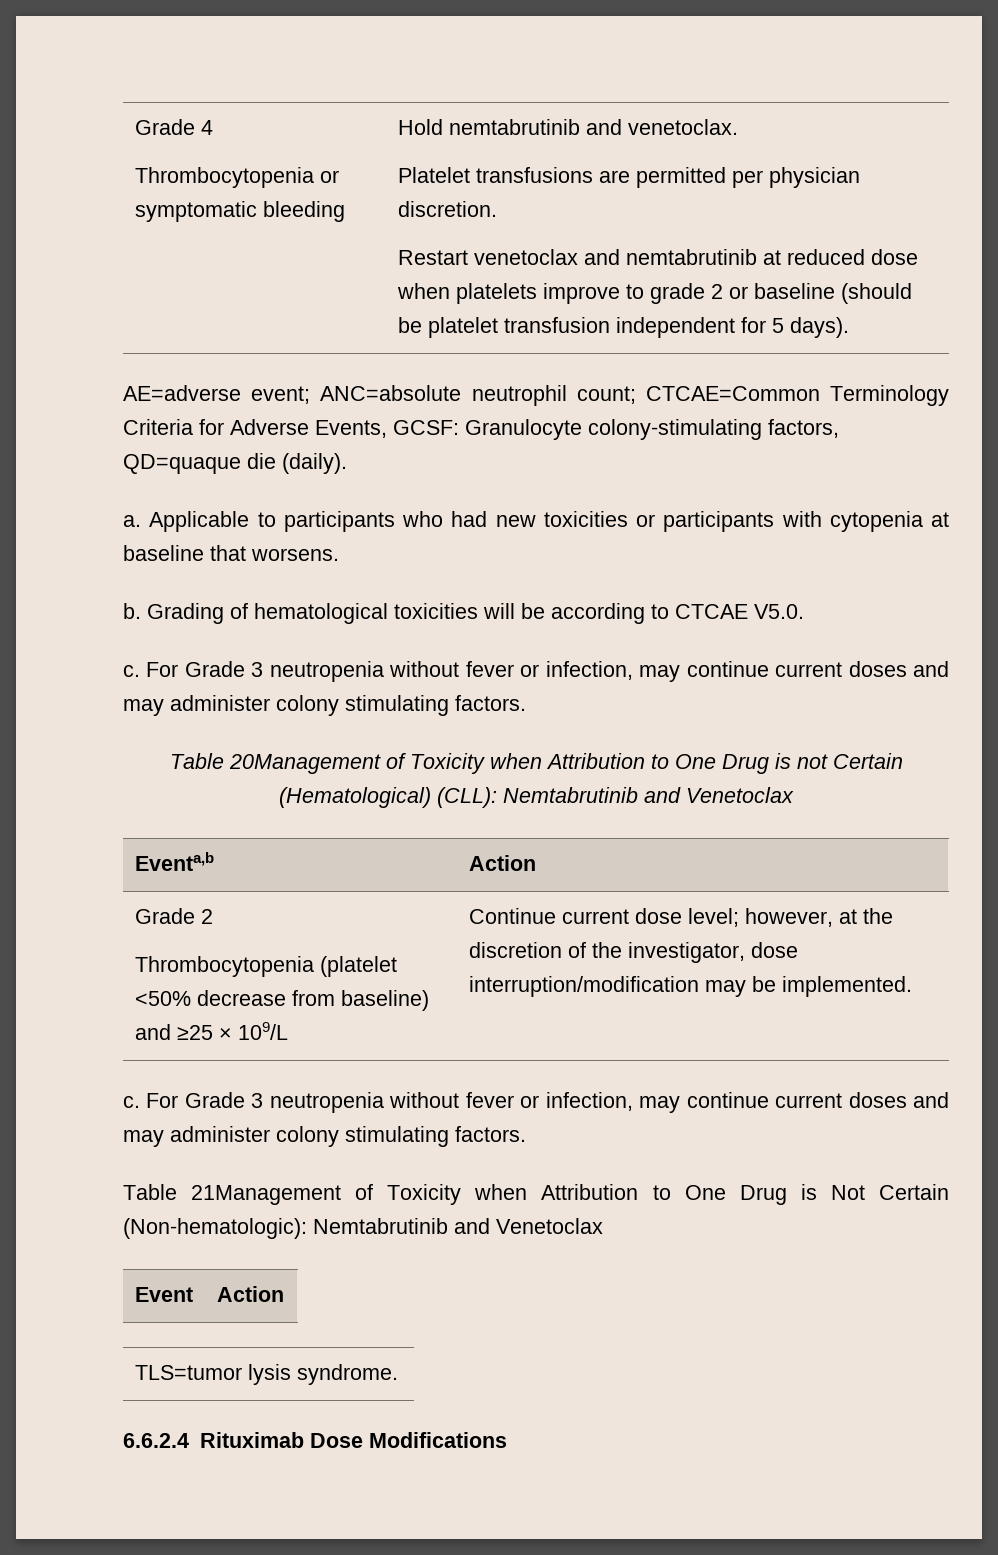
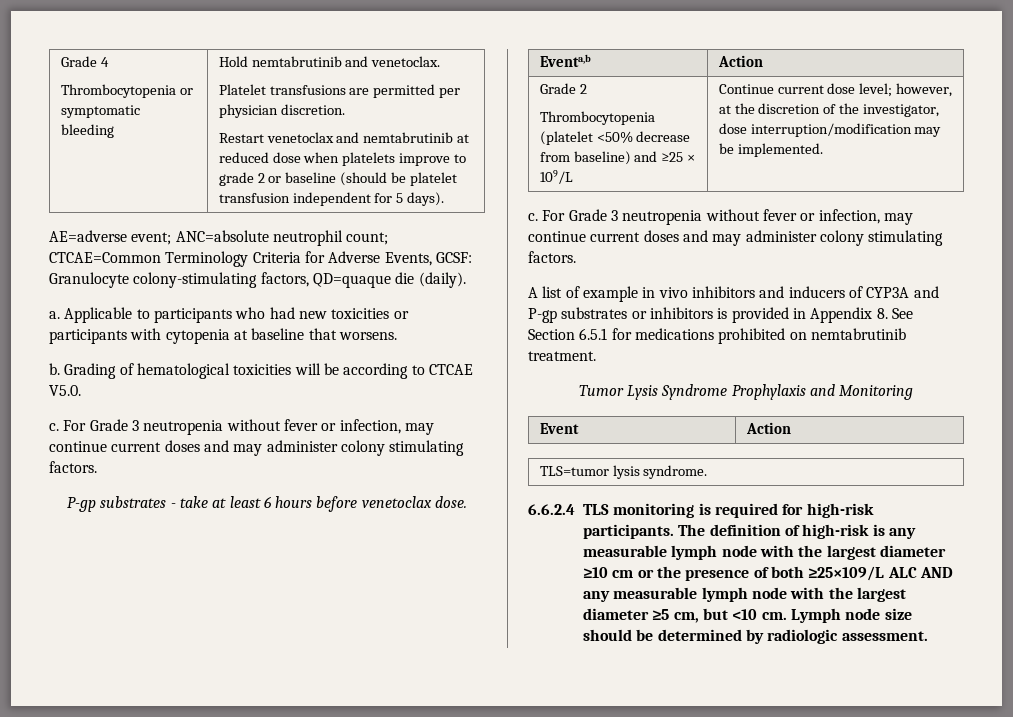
[169,753,903,774] [279,787,794,808] Table 20Management of Toxicity when Attribution to One Drug is not Certain (Hematological) (CLL): Nemtabrutinib and Venetoclax -> [66,496,468,512] P-gp substrates - take at least 6 hours before venetoclax dose.
[123,1184,950,1205] [123,1218,603,1239] Table 21Management of Toxicity when Attribution to One Drug is Not Certain (Non-hematologic): Nemtabrutinib and Venetoclax -> [528,286,939,302] [528,307,913,323] [528,328,906,344] [528,351,596,361] [578,384,914,400] A list of example in vivo inhibitors and inducers of CYP3A and P-gp substrates or inhibitors is provided in Appendix 8. See Section 6.5.1 for medications prohibited on nemtabrutinib treatment. // Tumor Lysis Syndrome Prophylaxis and Monitoring
[199,1432,507,1448] Rituximab Dose Modifications -> [583,503,874,518] [583,524,916,539] [583,545,946,560] [583,566,953,581] [583,587,906,602] [583,608,912,623] [583,629,928,644] TLS monitoring is required for high-risk participants. The definition of high-risk is any measurable lymph node with the largest diameter ≥10 cm or the presence of both ≥25×109/L ALC AND any measurable lymph node with the largest diameter ≥5 cm, but <10 cm. Lymph node size should be determined by radiologic assessment.

